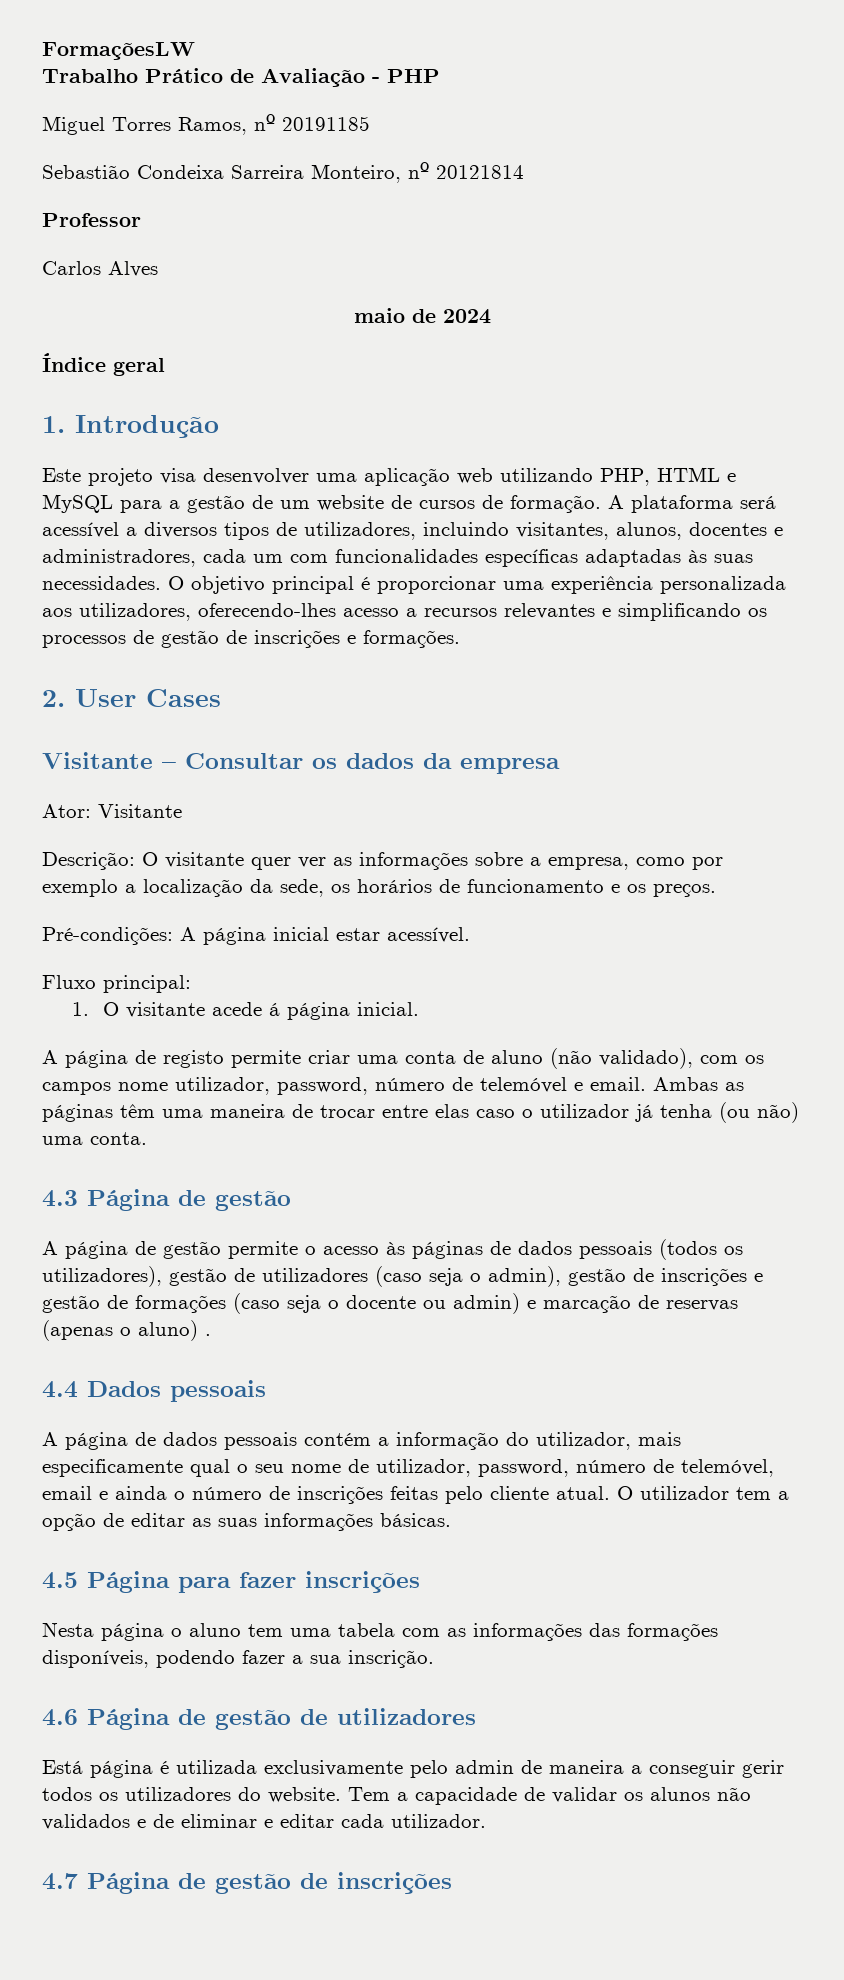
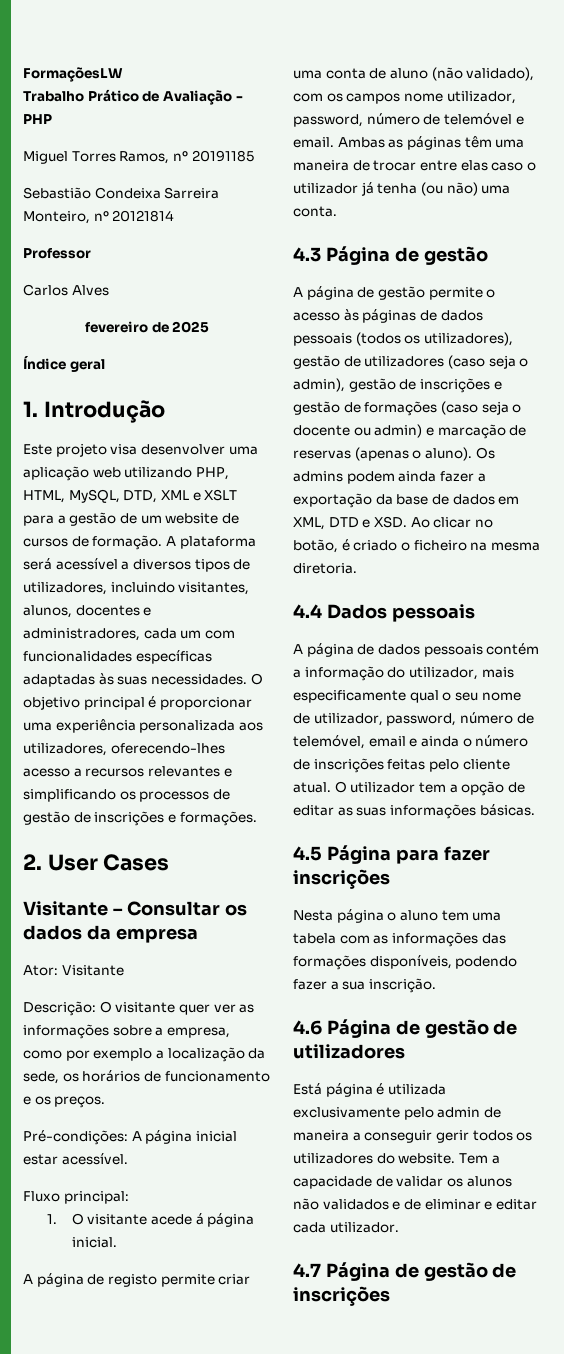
[353,308,491,324] maio de 2024 -> [84,321,210,333] fevereiro de 2025
[657,467,736,482] [42,494,113,513] HTML e MySQL -> [23,489,238,503] HTML, MySQL, DTD, XML e XSLT
[138,1320,211,1341] aluno) . -> [424,447,495,461] [293,471,486,484] [293,493,520,508] [293,516,493,530] [293,539,540,553] [293,563,357,574] aluno). Os admins podem ainda fazer a exportação da base de dados em XML, DTD e XSD. Ao clicar no botão, é criado o ficheiro na mesma diretoria.

